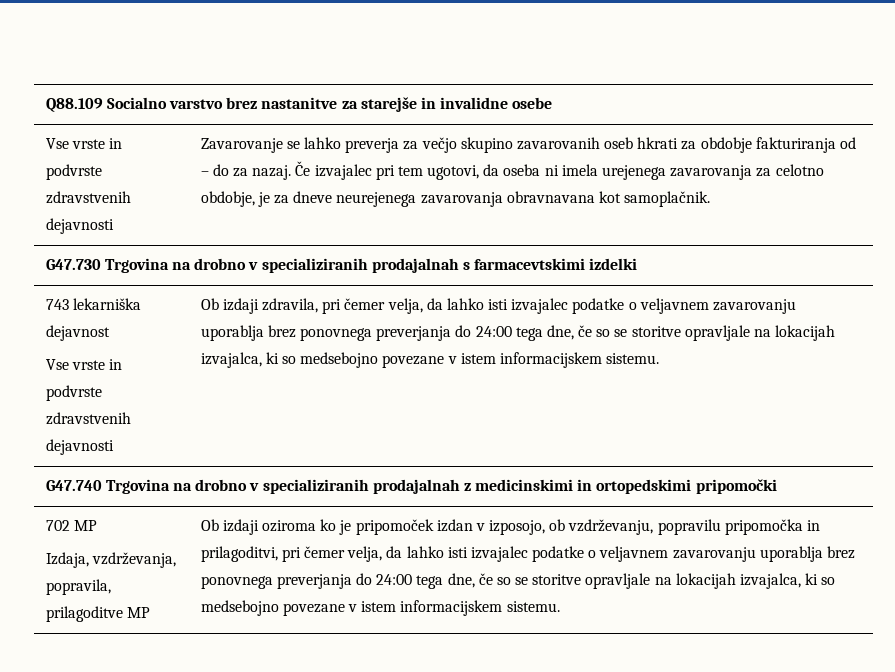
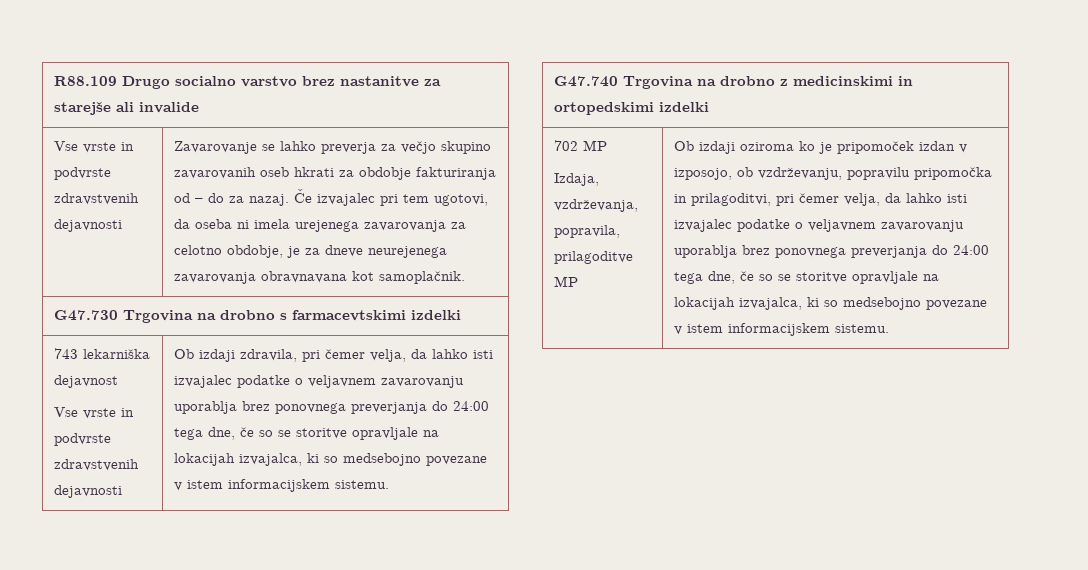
[45,97,167,112] Q88.109 Socialno -> [54,76,237,89] R88.109 Drugo socialno
[420,97,553,109] in invalidne osebe -> [116,102,200,113] ali invalide
[248,258,459,273] v specializiranih prodajalnah -> (276, 315) none
[249,479,460,494] v specializiranih prodajalnah -> (776, 81) none
[695,479,777,494] pripomočki -> [659,102,710,112] izdelki

